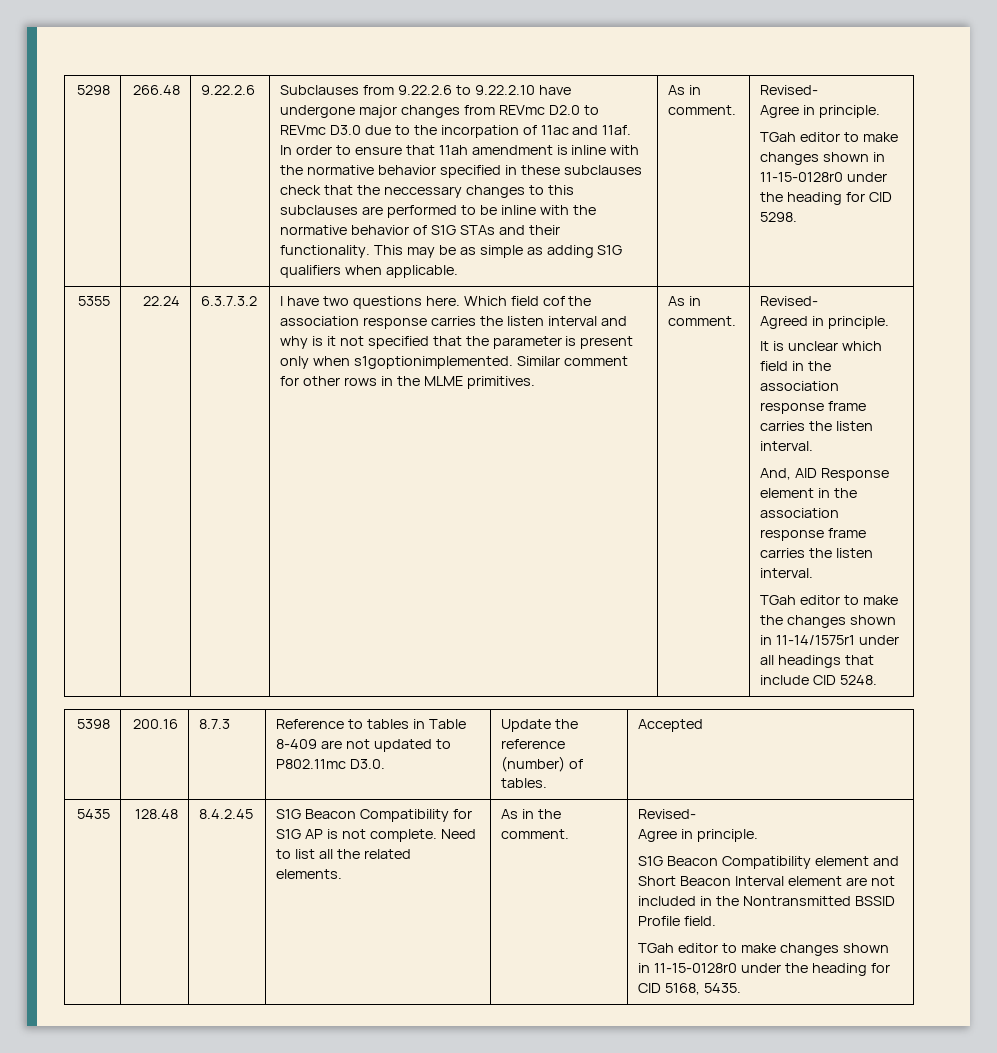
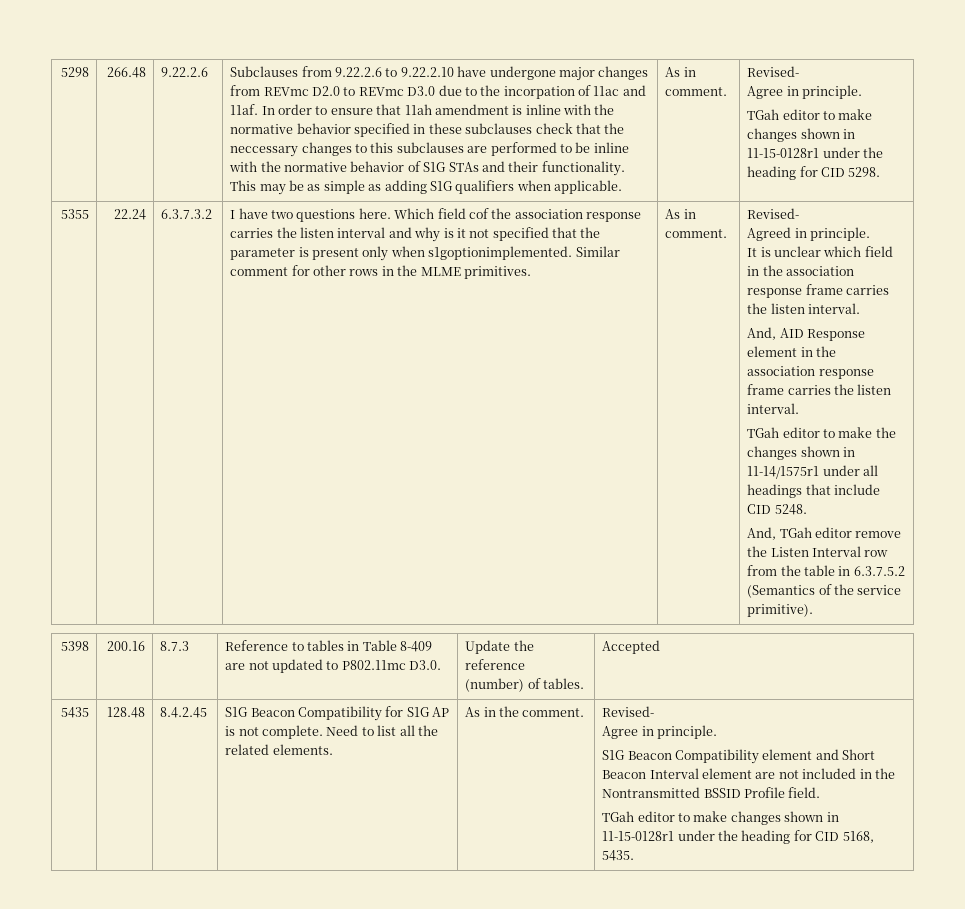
[760,172,844,182] 11-15-0128r0 -> [747,148,820,158] 11-15-0128r1
(877, 680) none -> [747,527,902,540] [747,546,889,557] [747,565,905,576] [747,584,902,598] [747,604,814,617] // And, TGah editor remove the Listen Interval row from the table in 6.3.7.5.2 (Semantics of the service primitive).
[654,963,738,973] 11-15-0128r0 -> [602,831,675,841] 11-15-0128r1

